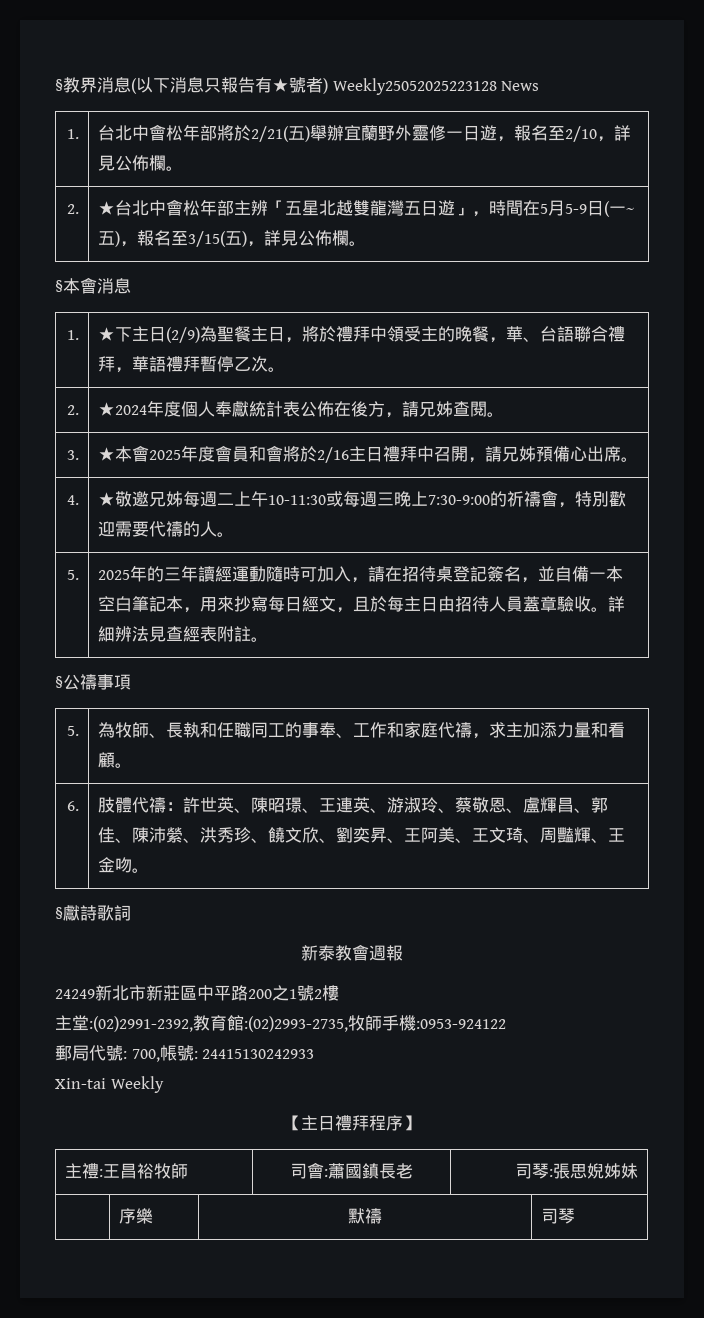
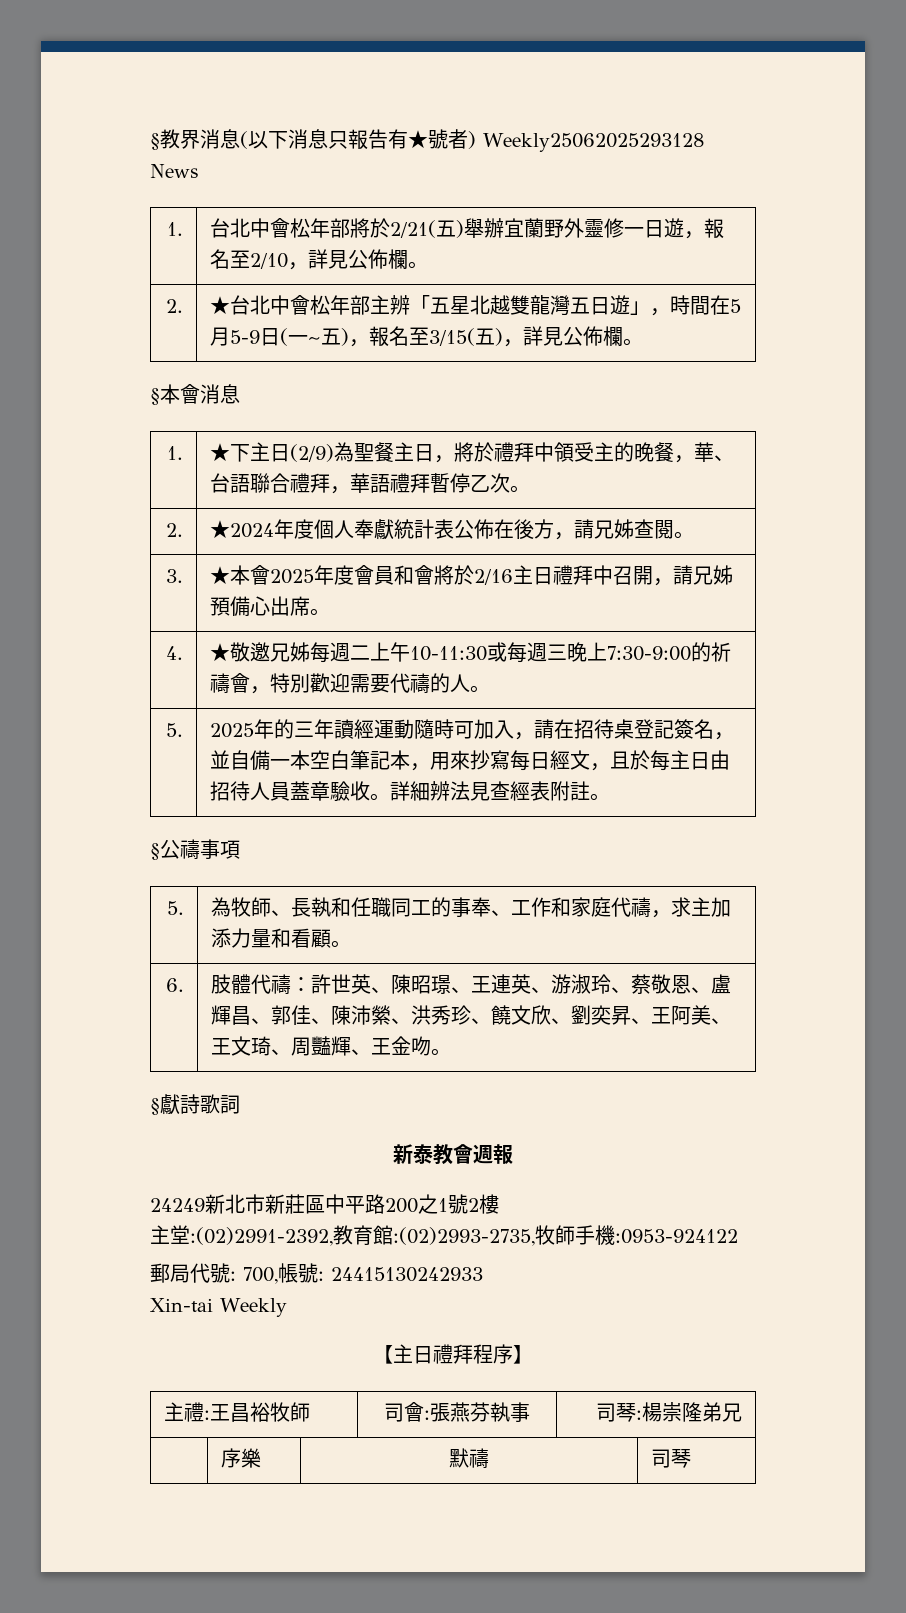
[332,78,497,95] Weekly25052025223128 -> [483,133,704,152] Weekly25062025293128
[328,1163,413,1179] 蕭國鎮長老 -> [430,1402,530,1422] 張燕芬執事
[552,1163,638,1179] 張思婗姊妹 -> [641,1402,742,1422] 楊崇隆弟兄

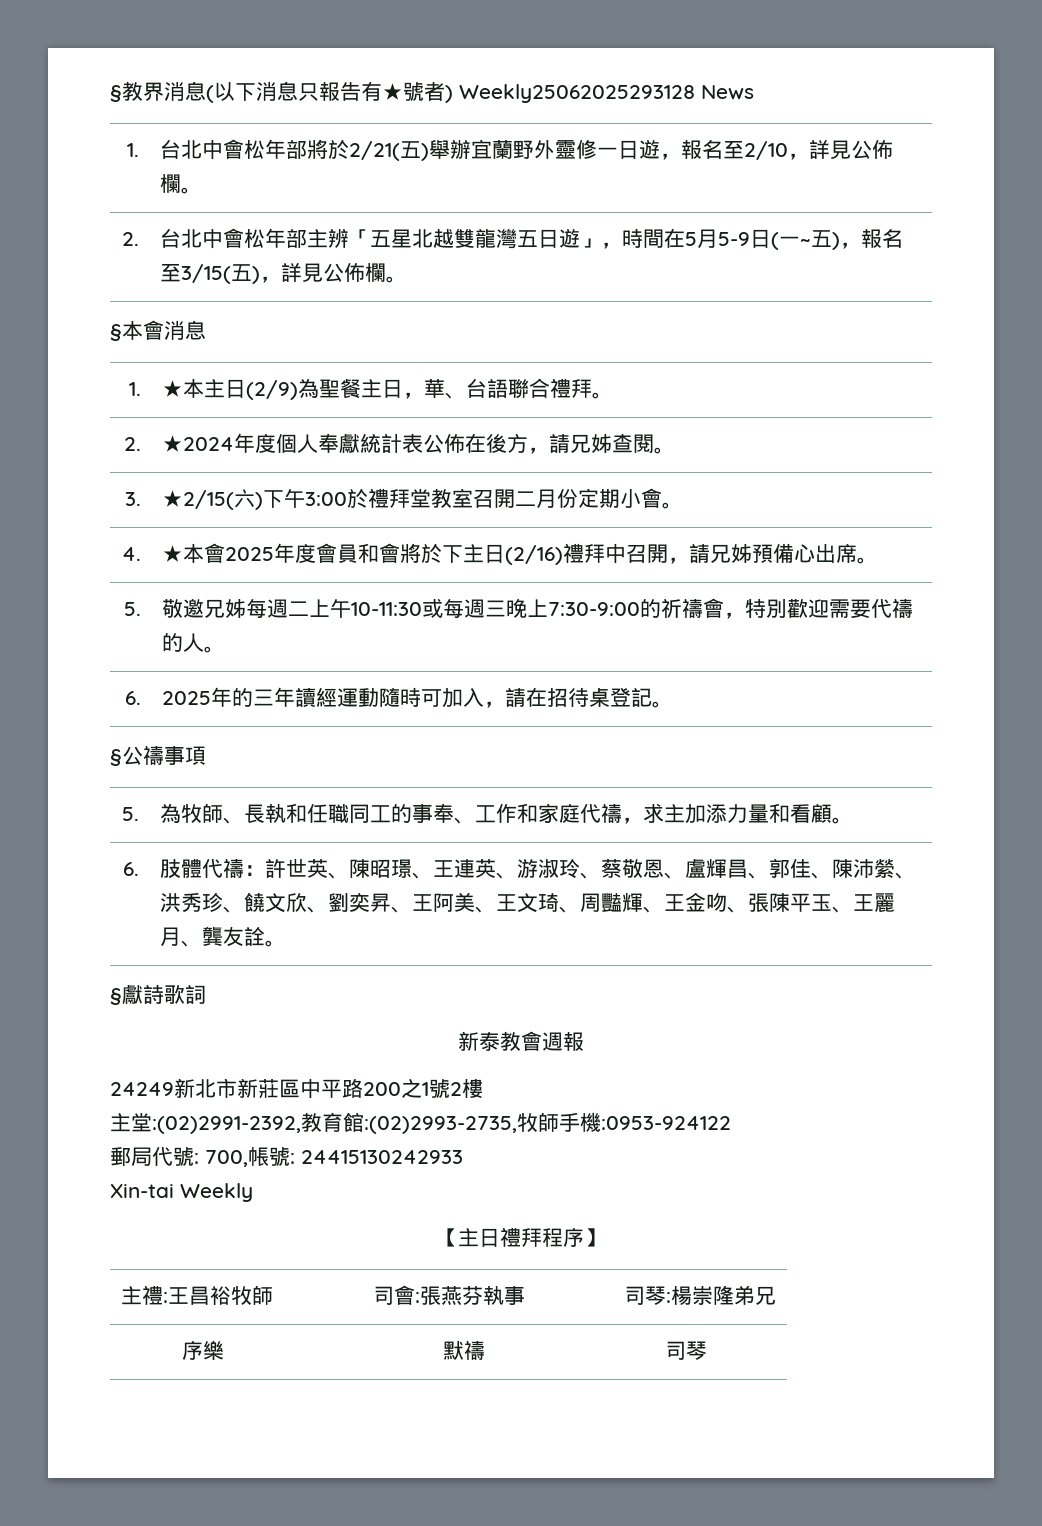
[210,296,231,314] ★ -> (140, 239) none
[230,444,251,462] 下 -> [182,378,204,398] 本
[454,442,735,463] [210,473,511,494] 將於禮拜中領受主的晚餐，華、台語聯合禮拜，華語禮拜暫停乙次 -> [423,378,592,399] 華、台語聯合禮拜
(183, 576) none -> [161,488,683,510] [122,547,142,561] | ★2/15(六)下午3:00於禮拜堂教室召開二月份定期小會。 // 4.
[474,565,554,585] 2/16主日 -> [441,544,563,565] 下主日(2/16)
[165,646,183,660] [210,643,231,661] 4. | ★ -> [124,602,142,616] 5. |
[165,723,183,737] 5. -> [125,691,142,705] 6.
[674,719,735,740] [210,750,731,771] [210,781,591,802] 簽名，並自備一本空白筆記本，用來抄寫每日經文，且於每主日由招待人員蓋章驗收。詳細辨法見查經表附註 -> (652, 697) none
(432, 1046) none -> [726,893,895,913] [159,926,265,947] 、張陳平玉、王麗月、龔友詮

